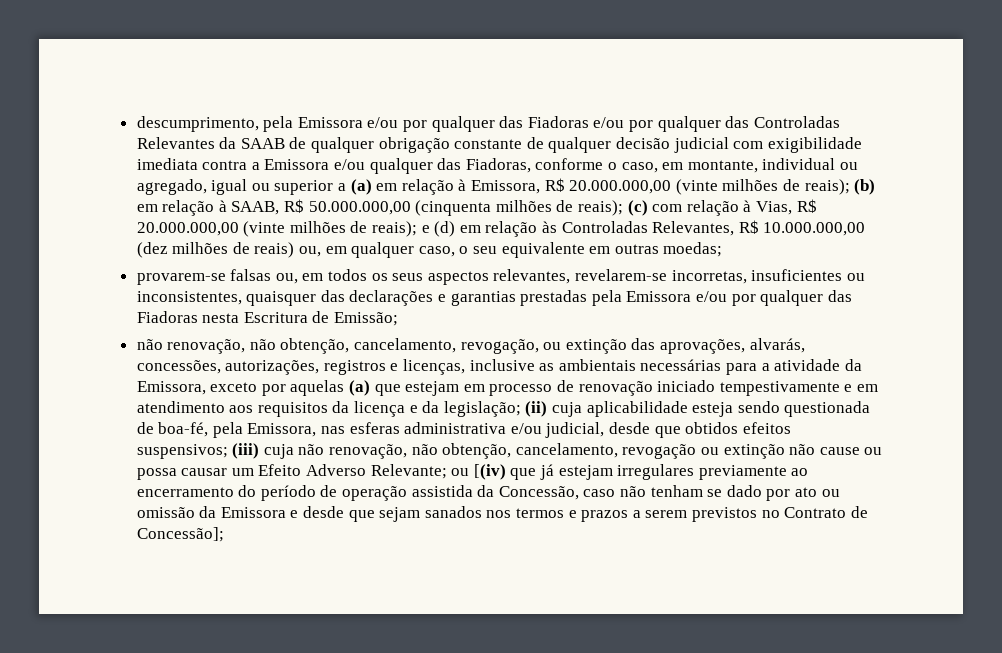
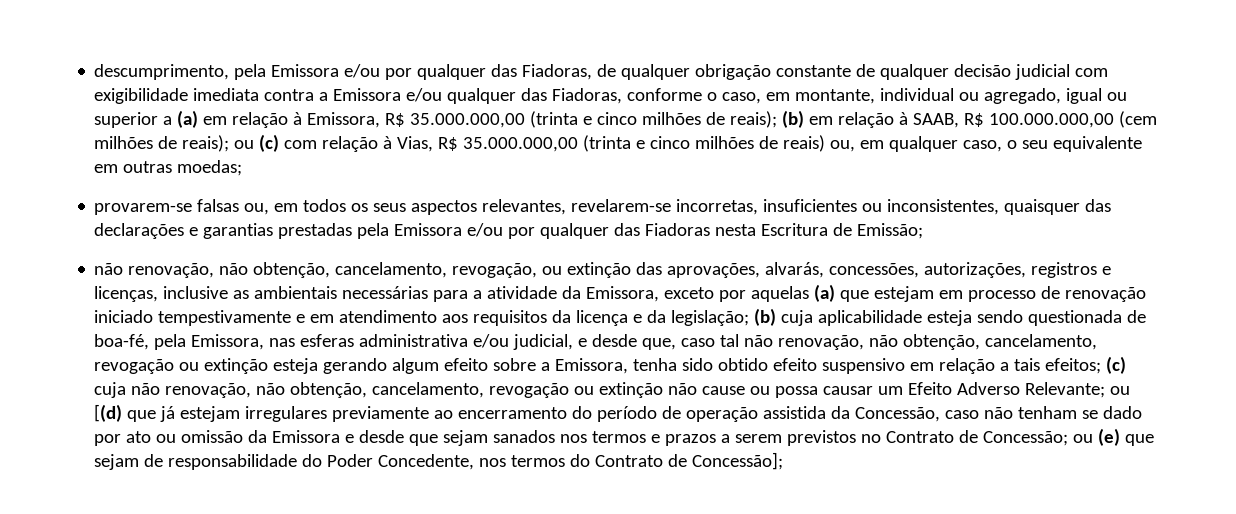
[527,116,840,132] [136,137,285,149] Fiadoras e/ou por qualquer das Controladas Relevantes da SAAB -> [522,64,593,80] Fiadoras,
[569,179,718,195] 20.000.000,00 (vinte -> [410,111,638,128] 35.000.000,00 (trinta e cinco
[308,200,624,216] 50.000.000,00 (cinquenta milhões de reais); -> [989,111,1158,128] [94,135,255,152] 100.000.000,00 (cem milhões de reais); ou
[136,220,866,237] [136,242,168,258] 20.000.000,00 (vinte milhões de reais); e (d) em relação às Controladas Relevantes, R$ 10.000.000,00 (dez -> [463,135,691,152] 35.000.000,00 (trinta e cinco
[525,401,548,417] (ii) -> [754,308,777,326] (b)
[609,422,791,438] [136,443,260,459] desde que obtidos efeitos suspensivos; (iii) -> [578,334,1098,350] [94,356,1127,374] e desde que, caso tal não renovação, não obtenção, cancelamento, revogação ou extinção esteja gerando algum efeito sobre a Emissora, tenha sido obtido efeito suspensivo em relação a tais efeitos; (c)
[473,464,506,480] [(iv) -> [94,404,123,422] [(d)
(868, 512) none -> [983,428,1155,446] [94,454,688,470] Concessão; ou (e) que sejam de responsabilidade do Poder Concedente, nos termos do Contrato de

